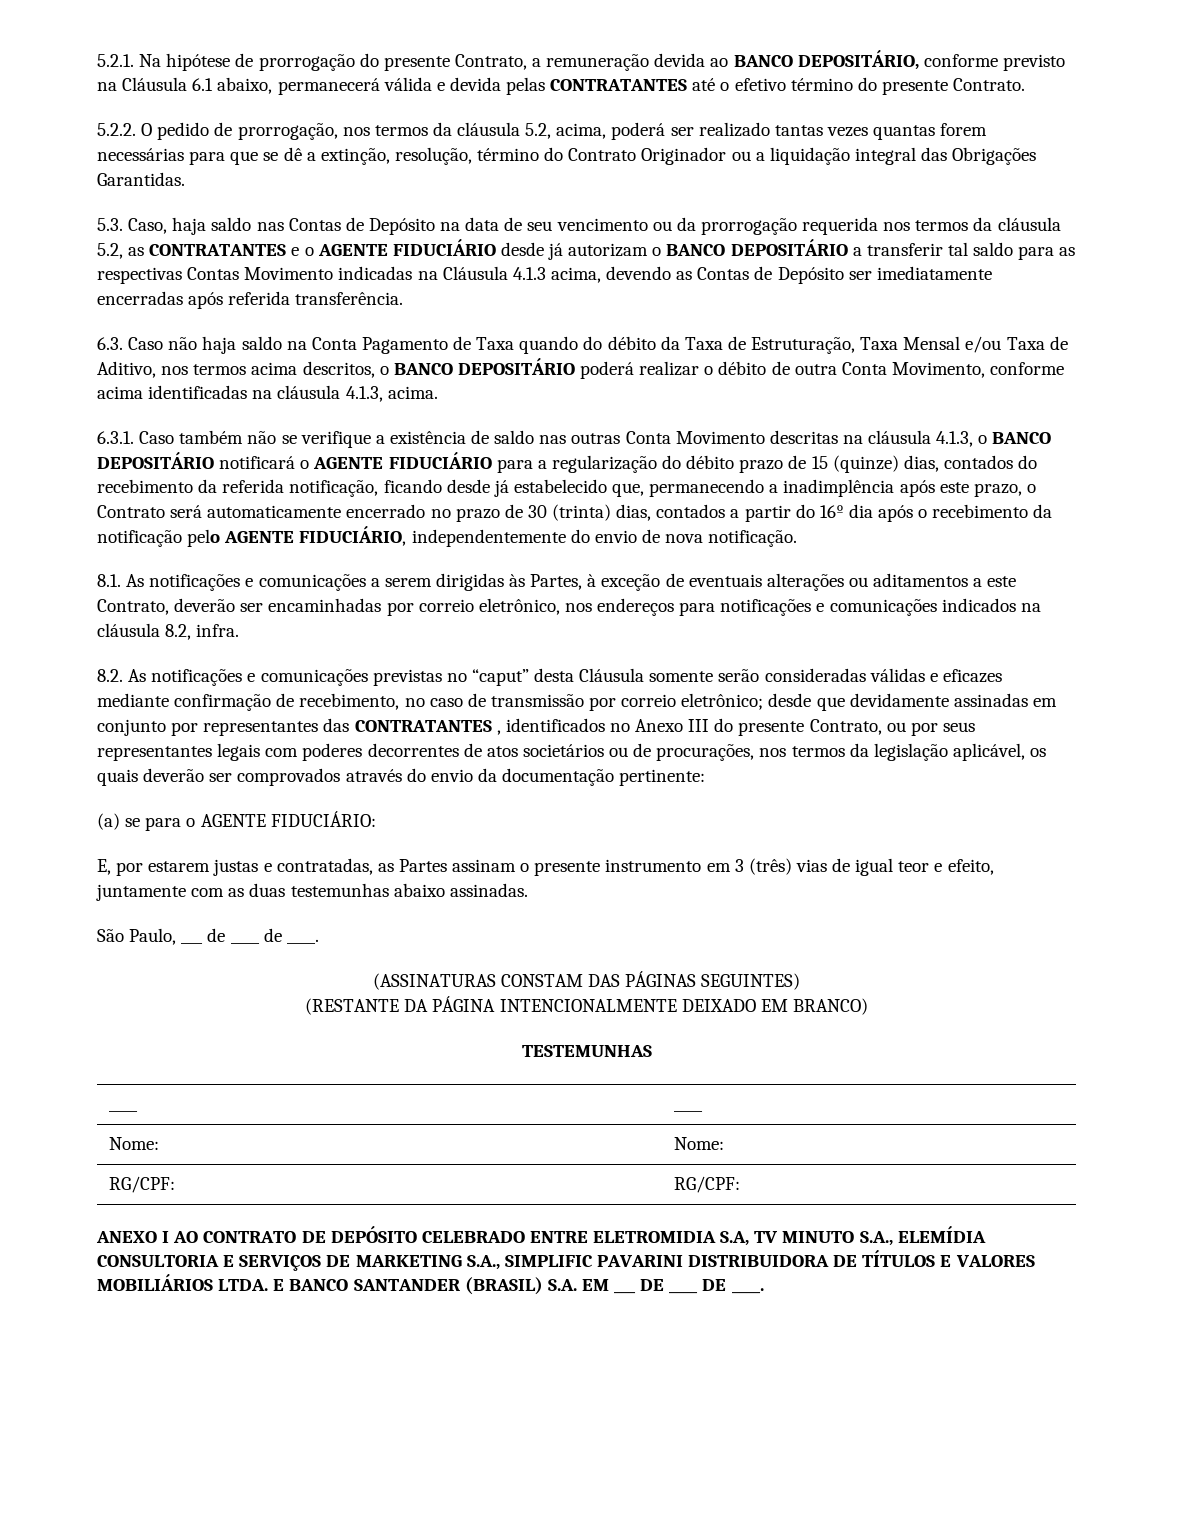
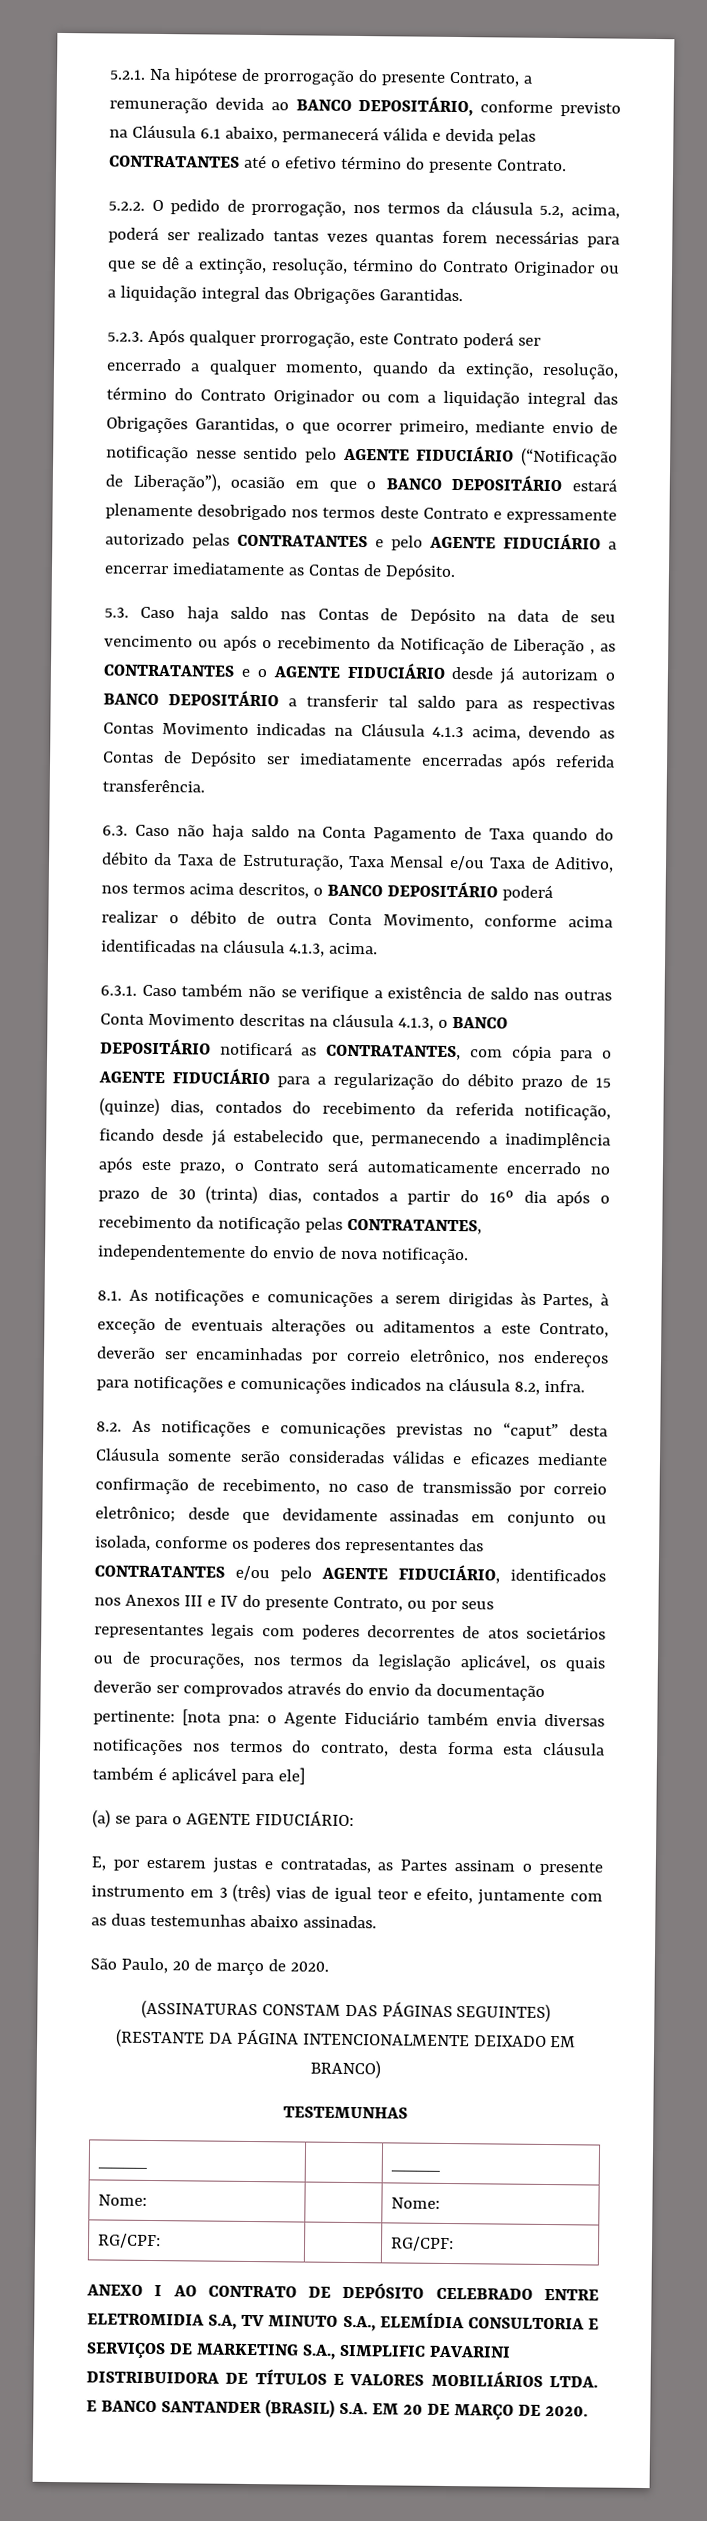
(185, 179) none -> [107,328,541,349] [106,358,619,380] [106,386,618,408] [106,416,618,436] [106,445,618,467] [105,472,617,492] [105,503,617,524] [105,532,617,551] [104,562,456,580] // 5.2.3. Após qualquer prorrogação, este Contrato poderá ser encerrado a qualquer momento, quando da extinção, resolução, término do Contrato Originador ou com a liquidação integral das Obrigações Garantidas, o que ocorrer primeiro, mediante envio de notificação nesse sentido pelo AGENTE FIDUCIÁRIO (“Notificação de Liberação”), ocasião em que o BANCO DEPOSITÁRIO estará plenamente desobrigado nos termos deste Contrato e expressamente autorizado pelas CONTRATANTES e pelo AGENTE FIDUCIÁRIO a encerrar imediatamente as Contas de Depósito.
[128,218,168,234] Caso, -> [140,606,176,619] Caso
[676,217,1061,235] [97,243,123,259] da prorrogação requerida nos termos da cláusula 5.2, -> [223,634,595,656] após o recebimento da Notificação de Liberação ,
(296, 462) none -> [301,1044,594,1062] as CONTRATANTES, com cópia para
[187,526,407,547] pelo AGENTE FIDUCIÁRIO, -> [304,1217,482,1235] pelas CONTRATANTES,
[171,718,710,736] por representantes das CONTRATANTES , identificados no Anexo III -> [586,1515,607,1524] [95,1535,484,1555] [94,1564,606,1584] [94,1594,238,1607] ou isolada, conforme os poderes dos representantes das CONTRATANTES e/ou pelo AGENTE FIDUCIÁRIO, identificados nos Anexos III e IV
(706, 777) none -> [182,1709,605,1727] [92,1738,605,1757] [92,1766,305,1785] [nota pna: o Agente Fiduciário também envia diversas notificações nos termos do contrato, desta forma esta cláusula também é aplicável para ele]
[181,942,204,944] [207,928,226,942] [230,942,260,944] [263,928,319,944] ___ de ____ de ____. -> [171,1958,329,1976] 20 de março de 2020.
[614,1291,637,1294] [640,1279,665,1291] [669,1291,699,1294] [702,1279,764,1294] ___ DE ____ DE ____. -> [402,2403,588,2420] 20 DE MARÇO DE 2020.

